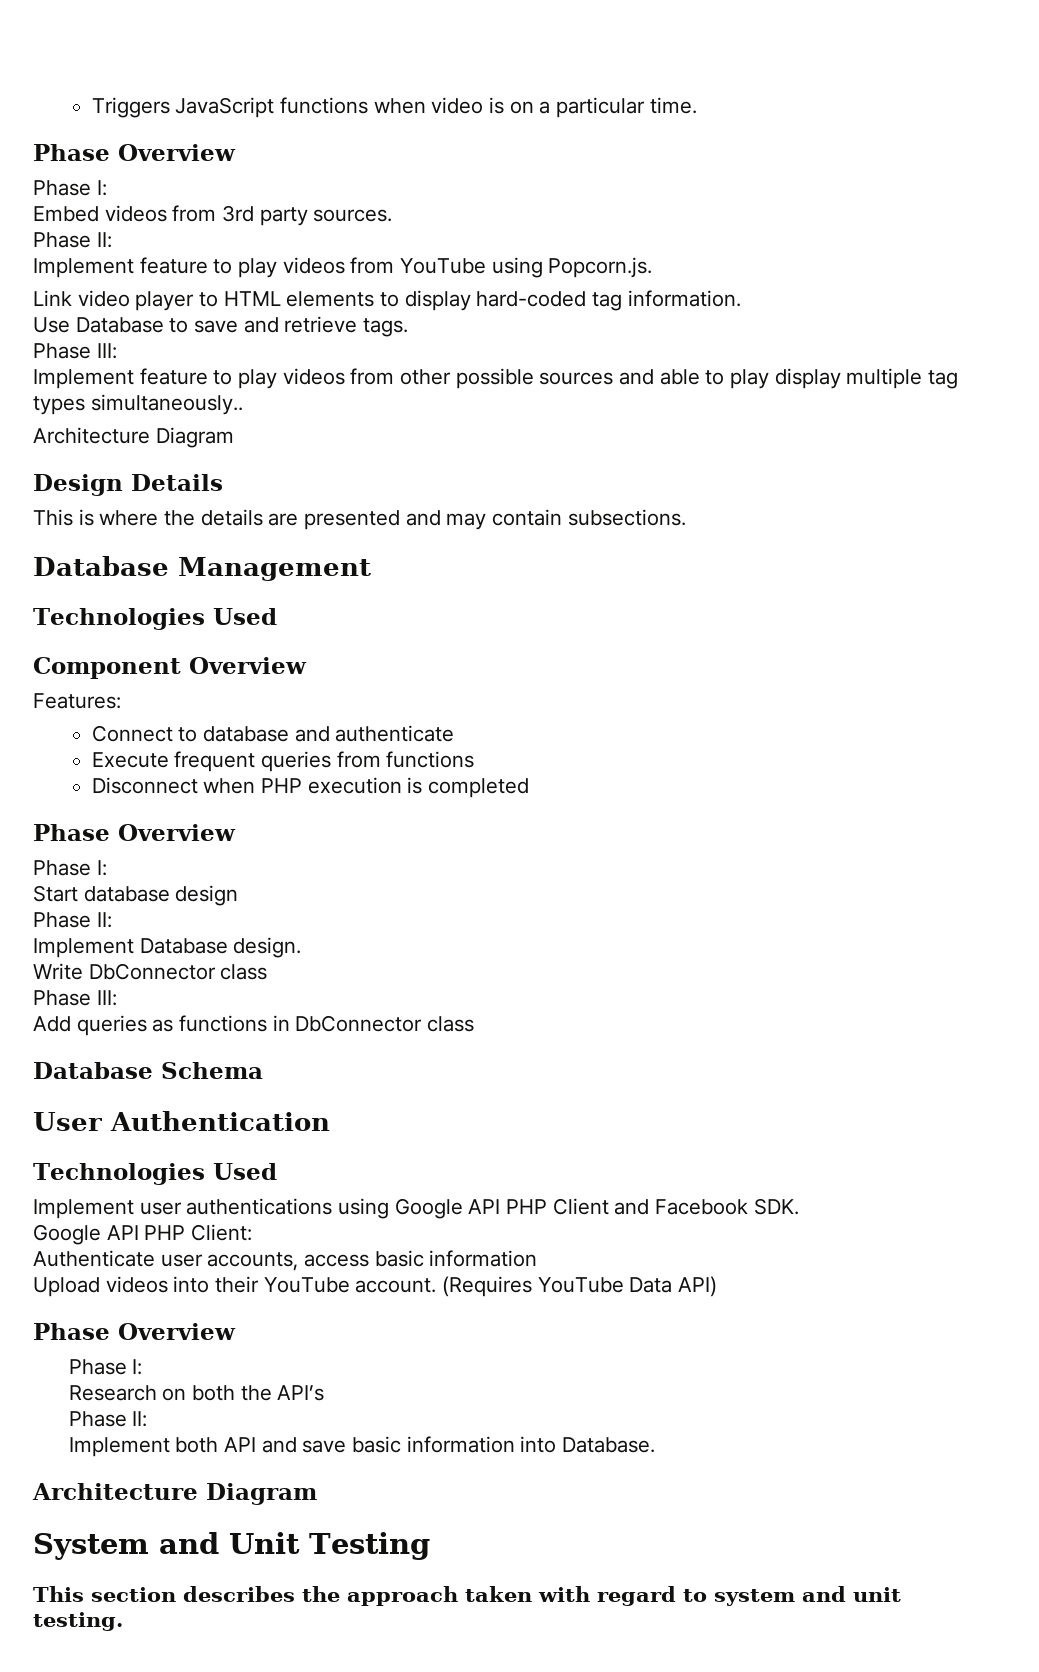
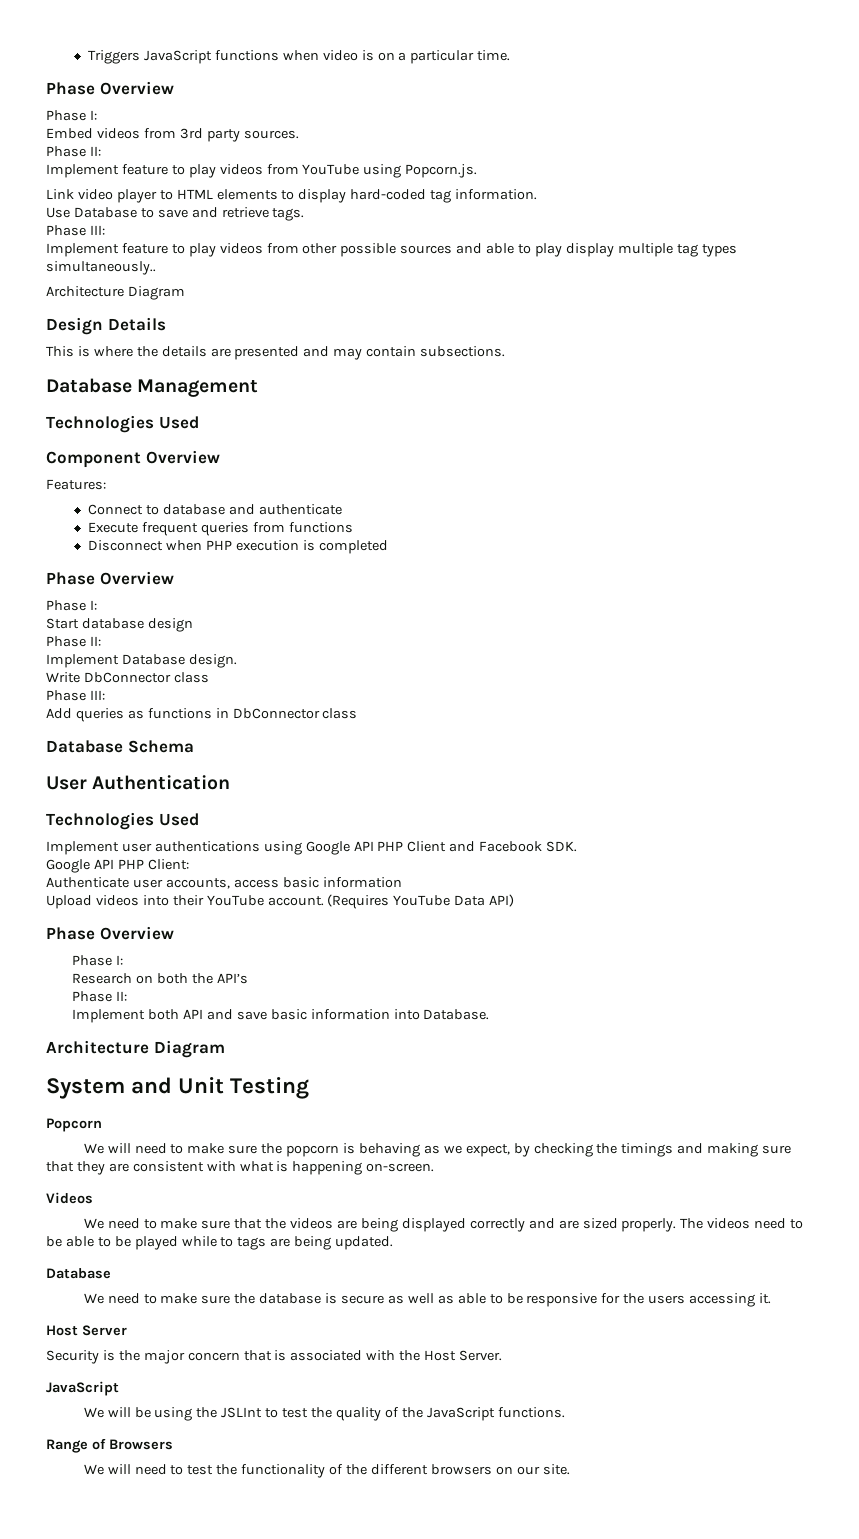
[33,1586,901,1606] [33,1612,123,1631] This section describes the approach taken with regard to system and unit testing. -> [46,1118,102,1132] [83,1143,792,1157] [46,1161,435,1175] [46,1192,93,1204] [83,1218,804,1232] [46,1236,394,1250] [46,1268,111,1279] [83,1293,771,1307] [46,1325,127,1336] [46,1350,503,1364] [46,1381,119,1396] [83,1407,565,1421] [46,1438,173,1453] [83,1464,570,1478] Popcorn // We will need to make sure the popcorn is behaving as we expect, by checking the timings and making sure that they are consistent with what is happening on-screen. // Videos // We need to make sure that the videos are being displayed correctly and are sized properly. The videos need to be able to be played while to tags are being updated. // Database // We need to make sure the database is secure as well as able to be responsive for the users accessing it. // Host Server // Security is the major concern that is associated with the Host Server. // JavaScript // We will be using the JSLInt to test the quality of the JavaScript functions. // Range of Browsers // We will need to test the functionality of the different browsers on our site.

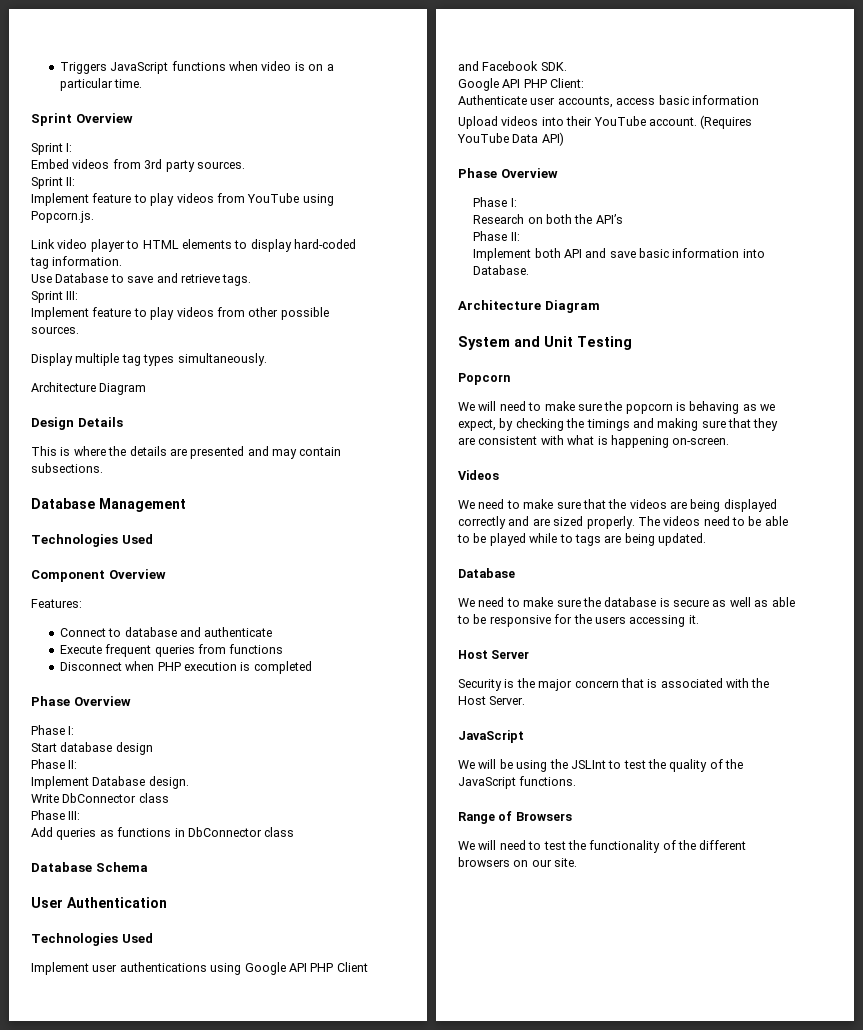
[46,81,174,95] [46,110,86,121] Phase Overview // Phase -> [31,113,133,126] [31,143,63,155] Sprint Overview // Sprint
[46,146,86,157] Phase -> [31,177,63,189] Sprint
[46,225,86,236] Phase -> [31,291,63,303] Sprint
[400,243,614,257] sources and able to play display -> [31,326,79,334] [31,353,73,366] sources. // Display
[46,261,156,275] simultaneously.. -> [177,353,267,366] simultaneously.

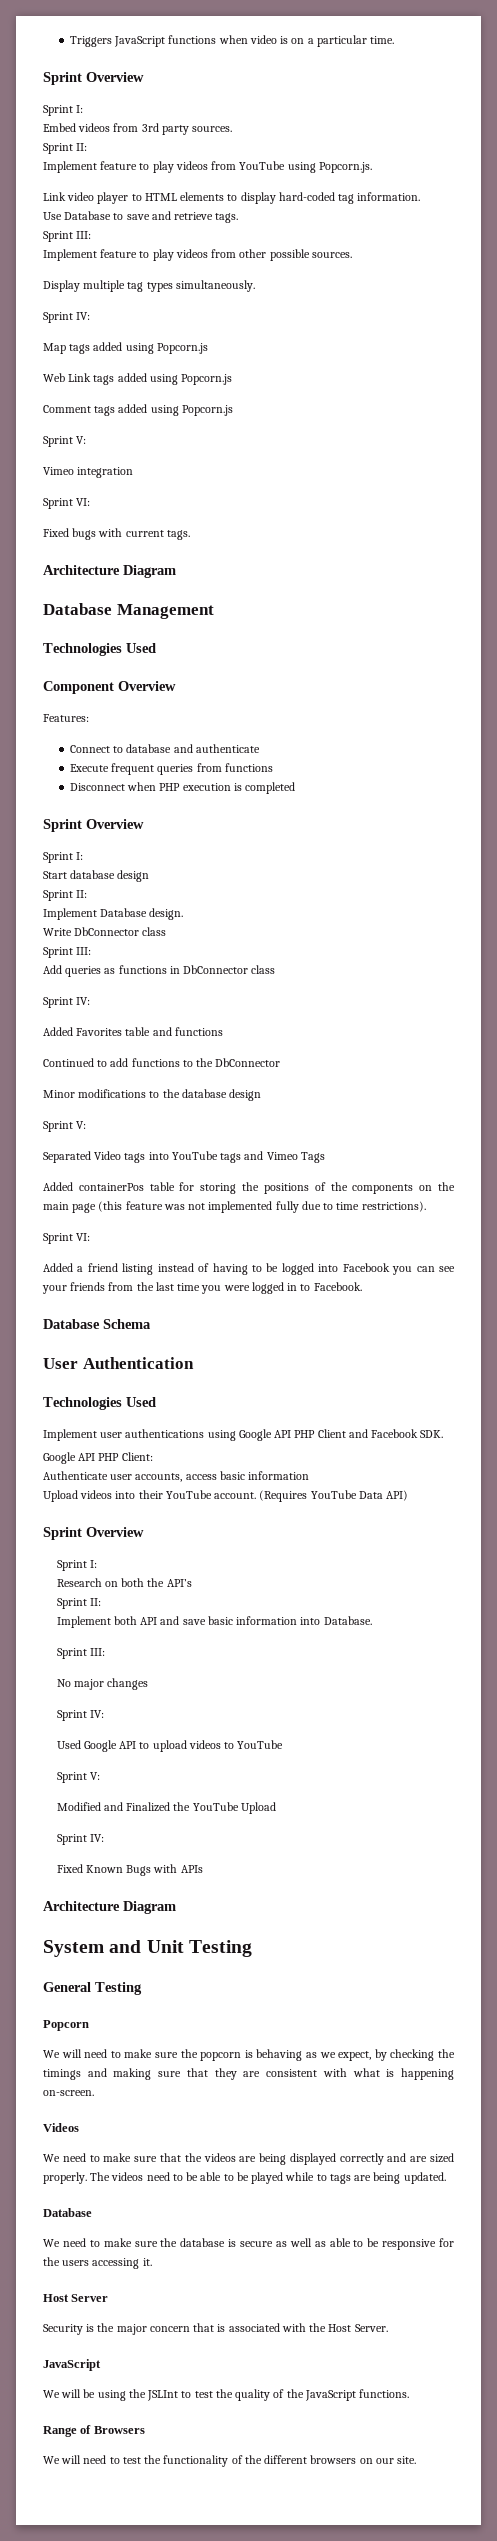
[31,382,147,395] [31,417,123,430] [31,446,342,459] [31,463,103,473] Architecture Diagram // Design Details // This is where the details are presented and may contain subsections. -> [43,312,91,323] [43,342,208,354] [43,373,233,385] [43,404,233,416] [43,436,87,447] [43,467,134,478] [43,498,91,509] [43,528,190,540] [43,565,176,578] Sprint IV: // Map tags added using Popcorn.js // Web Link tags added using Popcorn.js // Comment tags added using Popcorn.js // Sprint V: // Vimeo integration // Sprint VI: // Fixed bugs with current tags. // Architecture Diagram
[31,696,131,706] [31,725,65,735] Phase Overview // Phase -> [43,819,144,832] [43,852,73,863] Sprint Overview // Sprint
[31,759,65,769] Phase -> [43,890,73,901] Sprint
[31,810,65,820] Phase -> [43,947,73,958] Sprint
(295, 832) none -> [43,997,91,1008] [43,1027,223,1036] [43,1058,281,1067] [43,1089,262,1101] [43,1121,87,1132] [43,1151,325,1163] [43,1182,455,1194] [43,1201,426,1213] [43,1233,91,1244] [43,1263,455,1275] [42,1282,362,1294] // Sprint IV: // Added Favorites table and functions // Continued to add functions to the DbConnector // Minor modifications to the database design // Sprint V: // Separated Video tags into YouTube tags and Vimeo Tags // Added containerPos table for storing the positions of the components on the main page (this feature was not implemented fully due to time restrictions). // Sprint VI: // Added a friend listing instead of having to be logged into Facebook you can see your friends from the last time you were logged in to Facebook.
[458,168,558,178] [473,197,508,207] Phase Overview // Phase -> [43,1527,144,1540] [56,1560,87,1571] Sprint Overview // Sprint
[473,231,508,241] Phase -> [56,1598,87,1609] Sprint
(530, 270) none -> [56,1648,105,1659] [56,1678,149,1690] [56,1710,104,1721] [56,1740,284,1752] [56,1772,100,1783] [56,1802,276,1814] [56,1834,104,1845] [56,1864,203,1876] // Sprint III: // No major changes // Sprint IV: // Used Google API to upload videos to YouTube // Sprint V: // Modified and Finalized the YouTube Upload // Sprint IV: // Fixed Known Bugs with APIs
(632, 343) none -> [43,1982,142,1995] // General Testing

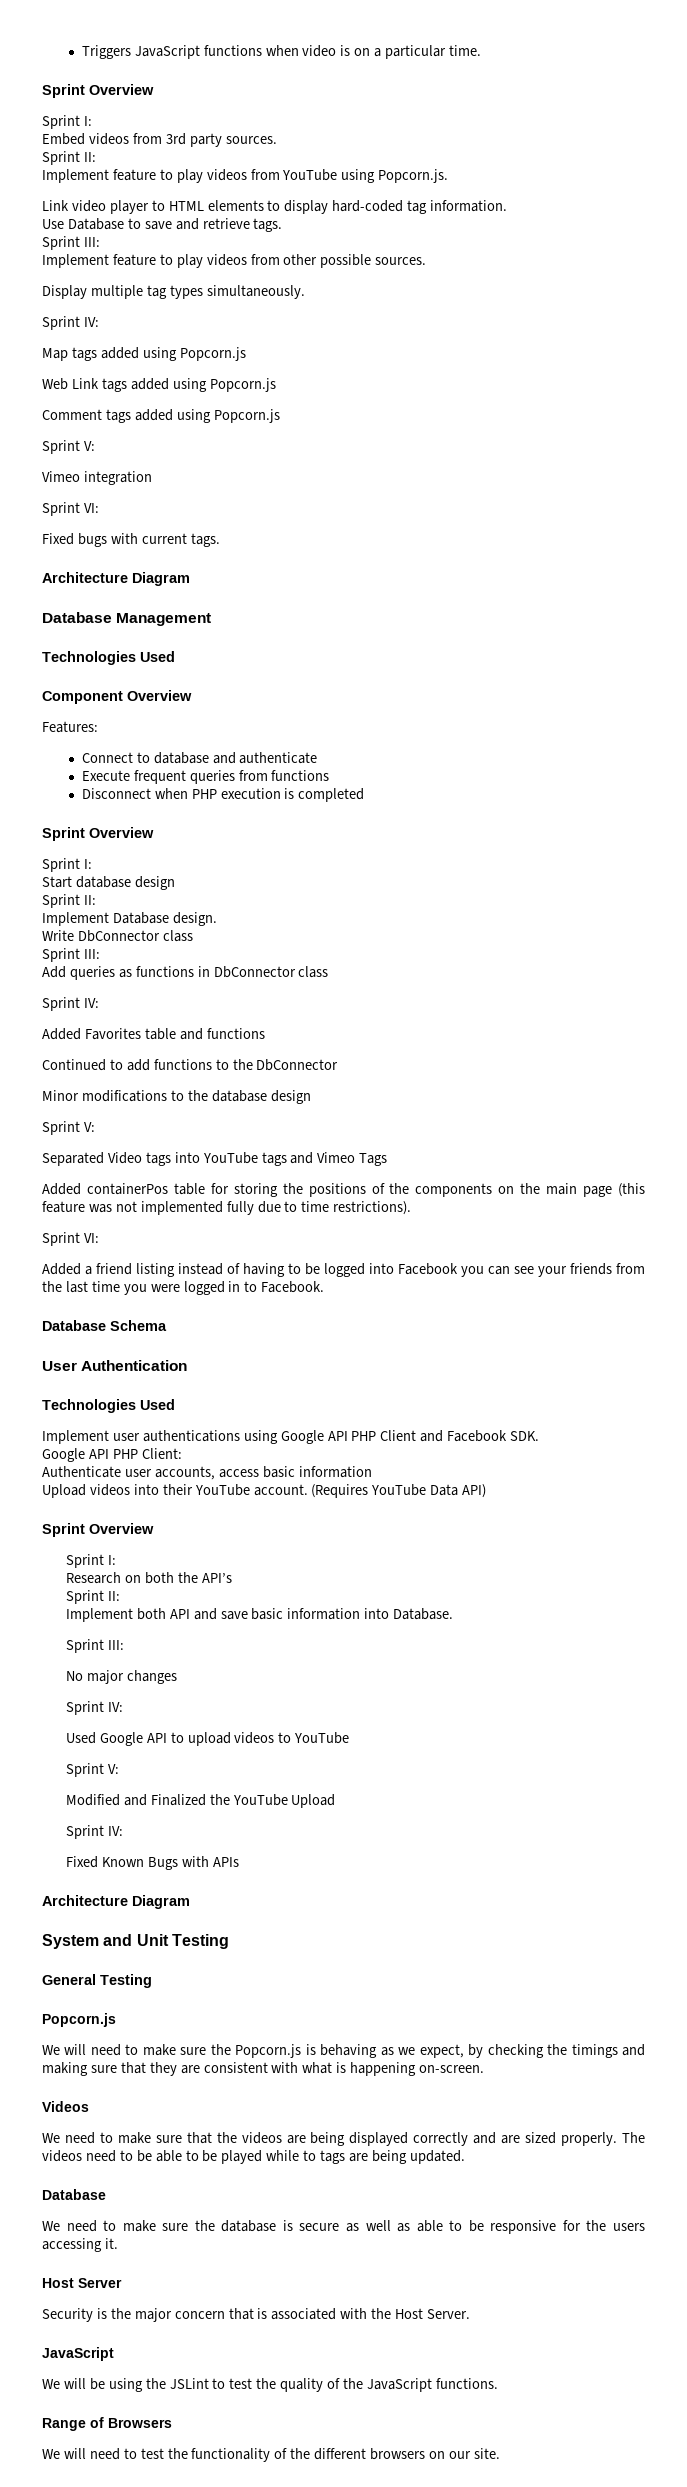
[43,2020,89,2031] Popcorn -> [42,2013,116,2027] Popcorn.js
[200,2052,242,2061] popcorn -> [235,2044,302,2058] Popcorn.js
[147,2390,179,2401] JSLInt -> [169,2378,209,2389] JSLint

